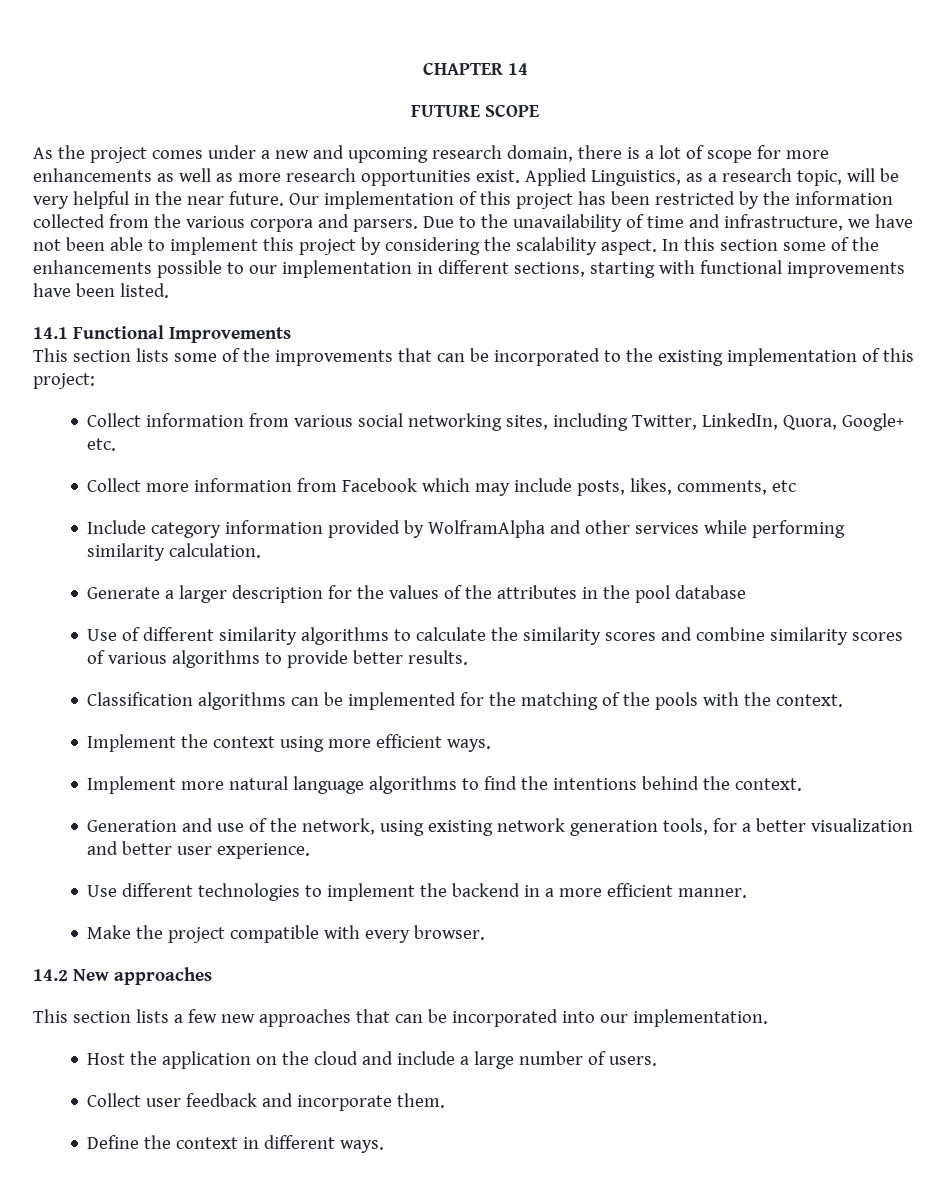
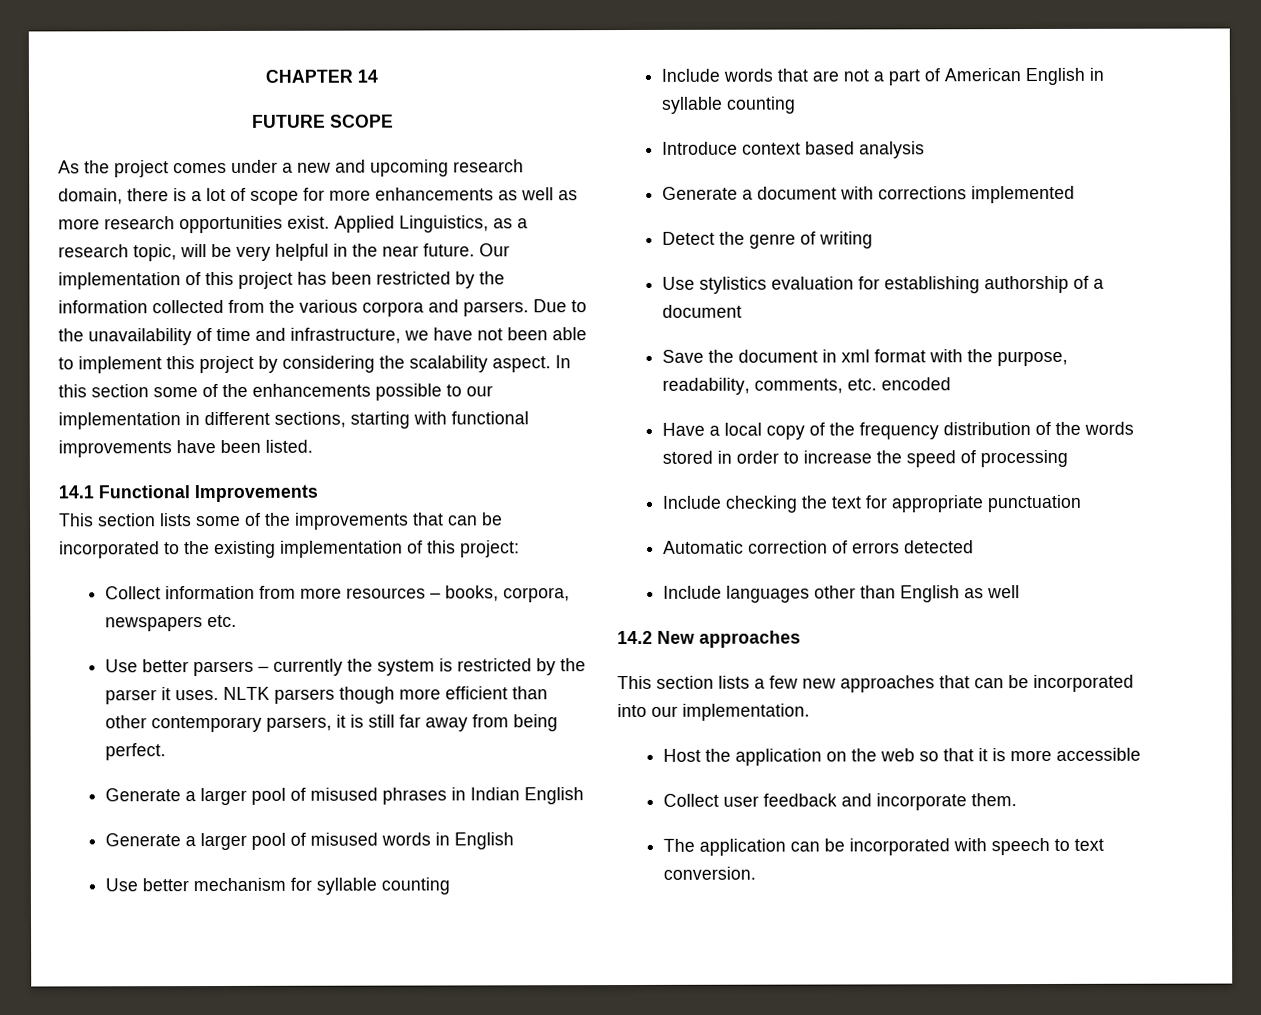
[294,413,905,431] [87,438,117,451] [87,478,797,496] [87,520,846,538] [87,543,262,561] [87,585,747,603] [87,627,904,645] [87,650,469,668] [87,692,844,710] [87,734,492,752] [87,776,803,794] [87,818,914,836] [87,841,311,859] [87,883,748,901] [87,925,486,943] various social networking sites, including Twitter, LinkedIn, Quora, Google+ etc. // Collect more information from Facebook which may include posts, likes, comments, etc // Include category information provided by WolframAlpha and other services while performing similarity calculation. // Generate a larger description for the values of the attributes in the pool database // Use of different similarity algorithms to calculate the similarity scores and combine similarity scores of various algorithms to provide better results. // Classification algorithms can be implemented for the matching of the pools with the context. // Implement the context using more efficient ways. // Implement more natural language algorithms to find the intentions behind the context. // Generation and use of the network, using existing network generation tools, for a better visualization and better user experience. // Use different technologies to implement the backend in a more efficient manner. // Make the project compatible with every browser. -> [299,585,570,603] [104,614,237,632] [104,658,586,677] [104,686,548,705] [104,714,558,733] [104,743,166,761] [104,787,584,806] [104,832,514,851] [104,877,450,895] [660,67,1104,86] [660,96,796,114] [661,141,925,159] [661,185,1075,204] [661,231,873,249] [661,275,1104,294] [661,304,742,318] [661,349,1068,367] [661,377,951,395] [661,421,1134,440] [661,449,1068,468] [661,494,1082,513] [662,540,974,554] [662,585,1020,603] more resources – books, corpora, newspapers etc. // Use better parsers – currently the system is restricted by the parser it uses. NLTK parsers though more efficient than other contemporary parsers, it is still far away from being perfect. // Generate a larger pool of misused phrases in Indian English // Generate a larger pool of misused words in English // Use better mechanism for syllable counting // Include words that are not a part of American English in syllable counting // Introduce context based analysis // Generate a document with corrections implemented // Detect the genre of writing // Use stylistics evaluation for establishing authorship of a document // Save the document in xml format with the purpose, readability, comments, etc. encoded // Have a local copy of the frequency distribution of the words stored in order to increase the speed of processing // Include checking the text for appropriate punctuation // Automatic correction of errors detected // Include languages other than English as well
[314,1051,658,1069] cloud and include a large number of users. -> [879,747,1141,762] web so that it is more accessible
[87,1135,385,1153] Define the context in different ways. -> [662,837,1104,856] [662,866,756,880] The application can be incorporated with speech to text conversion.

